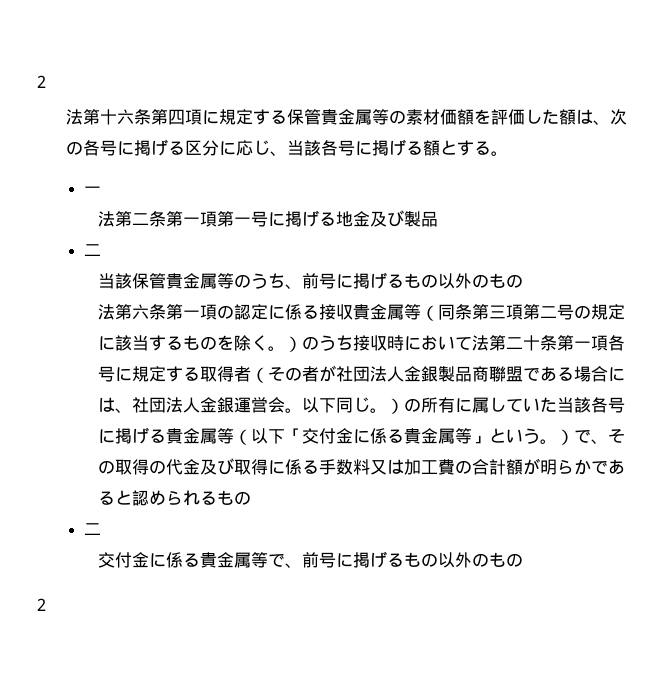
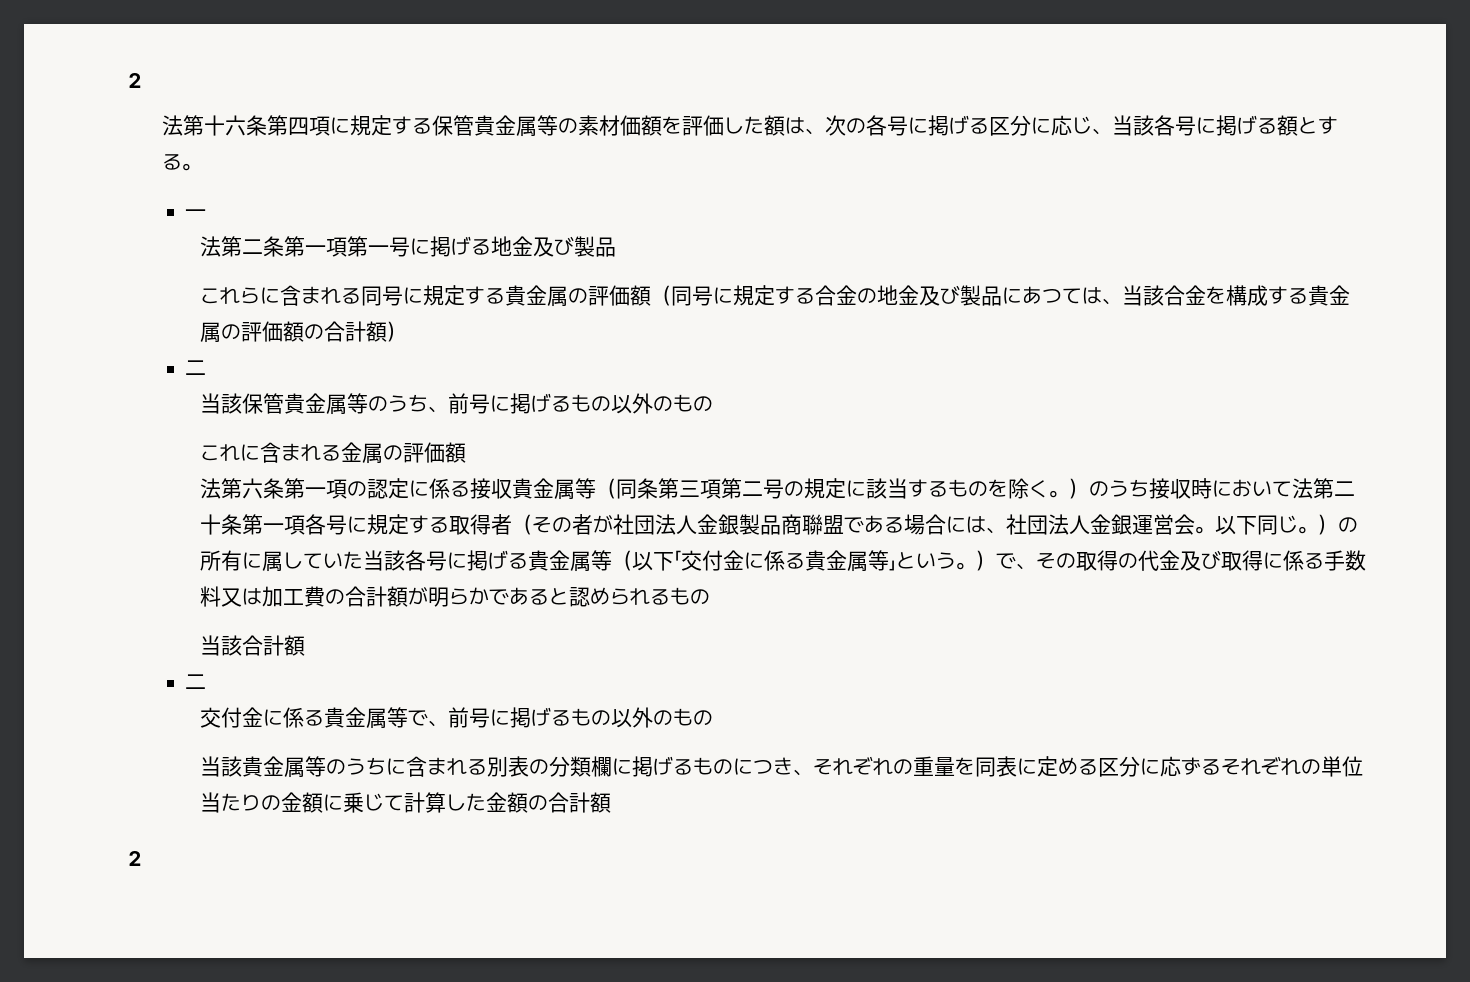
(439, 219) none -> [199,285,1350,307] [199,321,407,343] // これらに含まれる同号に規定する貴金属の評価額（同号に規定する合金の地金及び製品にあつては、当該合金を構成する貴金属の評価額の合計額）
(524, 281) none -> [199,442,466,464] // これに含まれる金属の評価額
(252, 498) none -> [199,635,305,656] // 当該合計額
(524, 560) none -> [199,756,1363,778] [199,792,611,813] // 当該貴金属等のうちに含まれる別表の分類欄に掲げるものにつき、それぞれの重量を同表に定める区分に応ずるそれぞれの単位当たりの金額に乗じて計算した金額の合計額

